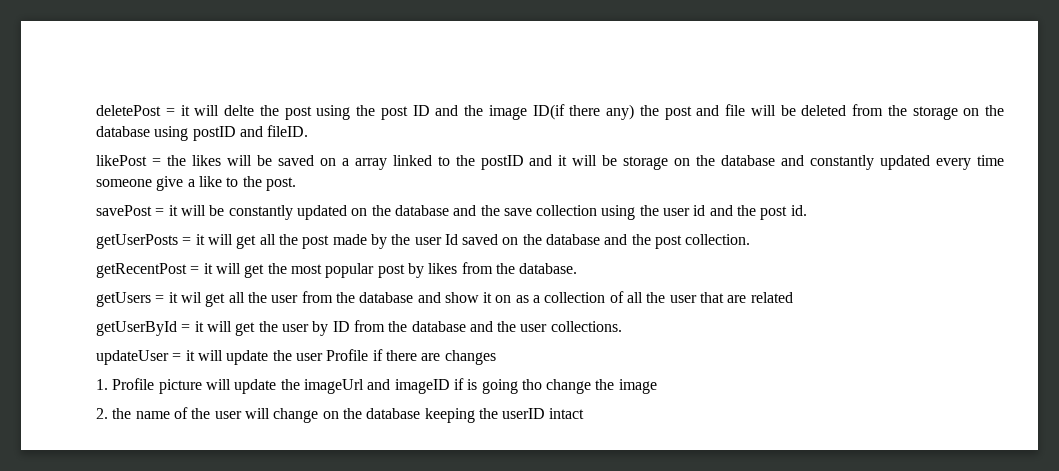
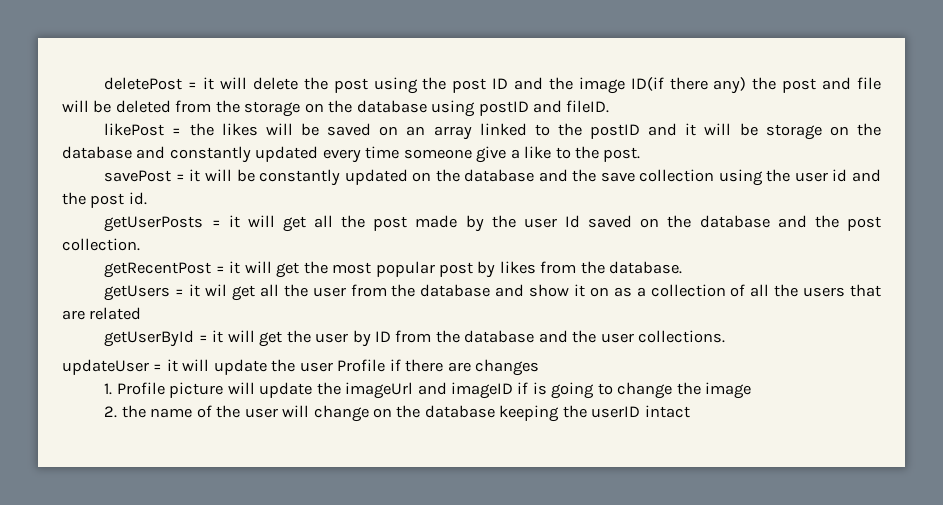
[224,105,254,116] delte -> [252,77,298,90] delete
[341,158,349,166] a -> [406,126,426,136] an
[669,295,697,303] user -> [803,287,846,297] users
[521,379,542,390] tho -> [597,383,613,395] to

